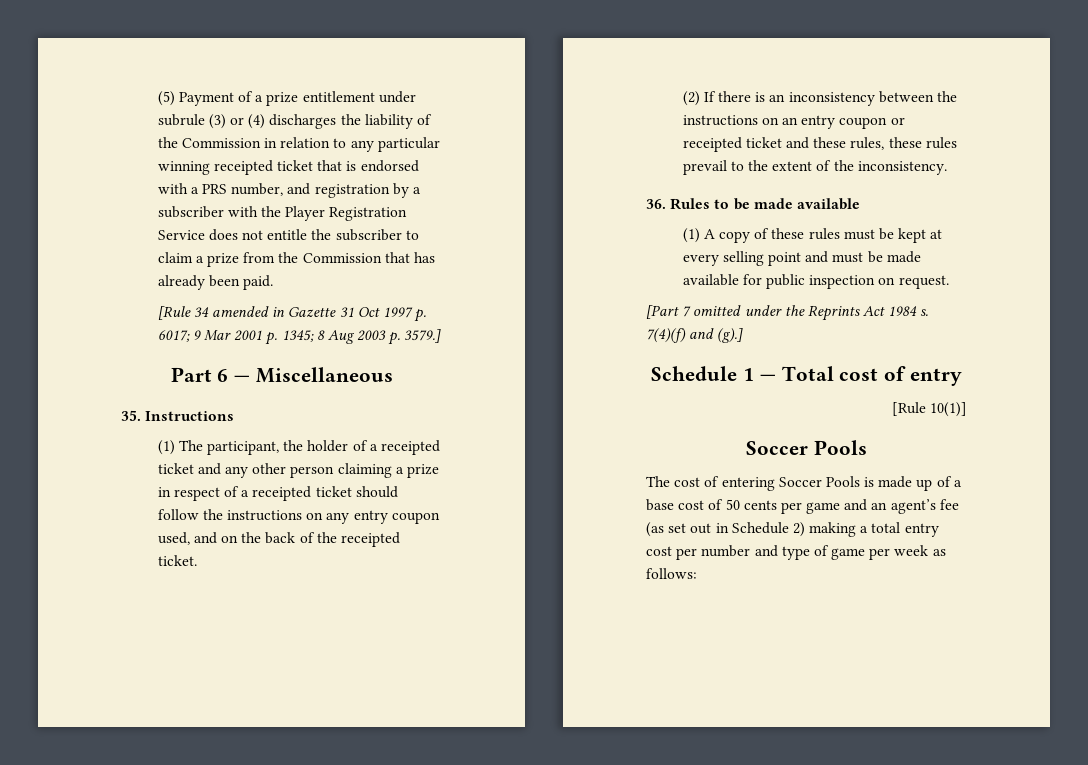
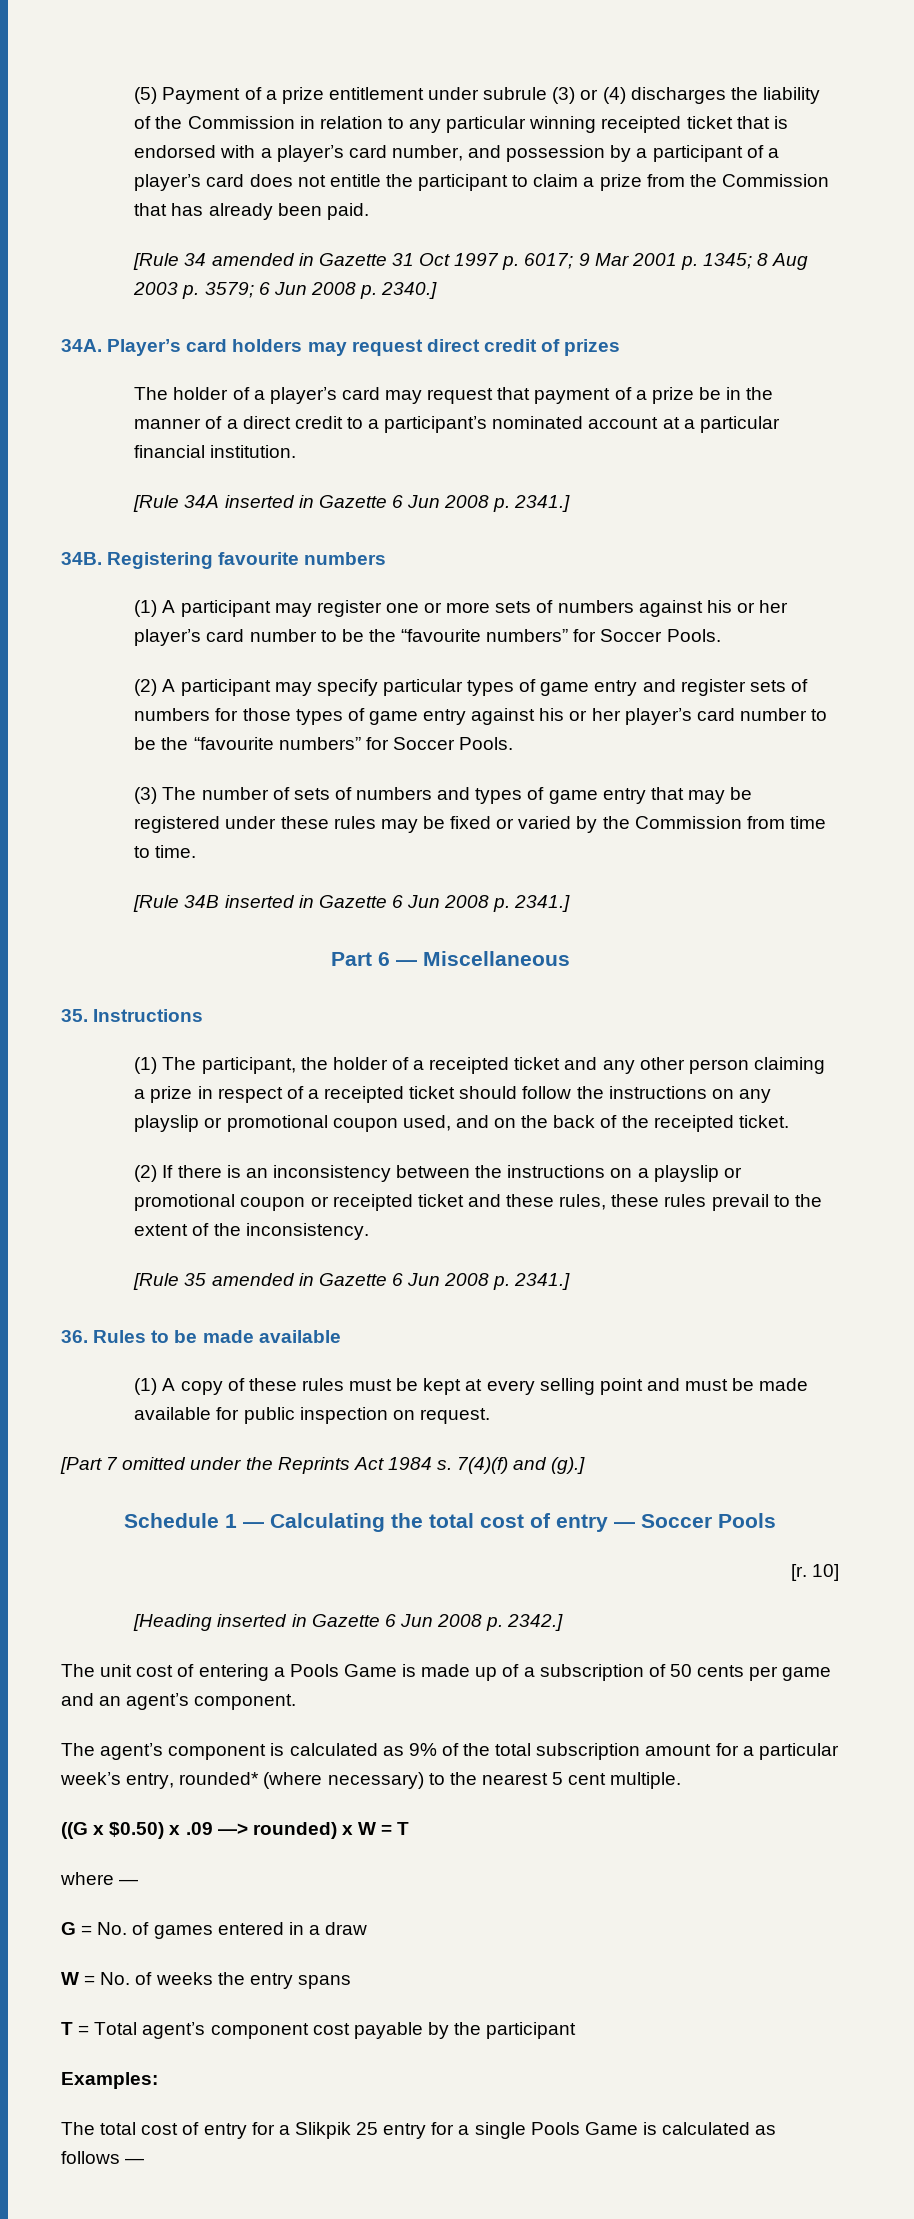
[201,184,227,194] PRS -> [276,145,387,162] player’s card
[314,184,390,198] registration -> [506,145,606,162] possession
[157,206,408,221] [157,230,205,240] subscriber with the Player Registration Service -> [652,145,779,162] [134,174,245,191] participant of a player’s card
[335,229,402,241] subscriber -> [418,174,509,191] participant
[404,329,442,343] 3579.] -> [204,282,438,299] [61,339,621,356] [134,387,774,404] [134,416,780,433] [134,445,297,458] [133,495,571,512] [61,552,387,569] [134,600,789,617] [134,629,721,646] [134,679,808,696] [134,708,828,725] [134,737,514,750] [134,787,753,804] [134,816,826,833] [134,845,197,858] [133,895,571,912] 3579; 6 Jun 2008 p. 2340.] // 34A. Player’s card holders may request direct credit of prizes // The holder of a player’s card may request that payment of a prize be in the manner of a direct credit to a participant’s nominated account at a particular financial institution. // [Rule 34A inserted in Gazette 6 Jun 2008 p. 2341.] // 34B. Registering favourite numbers // (1) A participant may register one or more sets of numbers against his or her player’s card number to be the “favourite numbers” for Soccer Pools. // (2) A participant may specify particular types of game entry and register sets of numbers for those types of game entry against his or her player’s card number to be the “favourite numbers” for Soccer Pools. // (3) The number of sets of numbers and types of game entry that may be registered under these rules may be fixed or varied by the Commission from time to time. // [Rule 34B inserted in Gazette 6 Jun 2008 p. 2341.]
[353,510,388,524] entry -> [134,1115,328,1132] playslip or promotional
[781,115,836,129] an entry -> [637,1165,742,1182] [134,1194,236,1211] a playslip or promotional
(947, 168) none -> [133,1273,571,1290] // [Rule 35 amended in Gazette 6 Jun 2008 p. 2341.]
[781,366,962,386] [891,402,967,417] [746,440,867,455] [646,476,670,487] Total cost of entry // [Rule 10(1)] // Soccer Pools // The -> [270,1513,776,1532] [790,1564,839,1581] [133,1614,564,1631] [61,1664,133,1677] Calculating the total cost of entry — Soccer Pools // [r. 10] // [Heading inserted in Gazette 6 Jun 2008 p. 2342.] // The unit
[778,476,860,487] Soccer Pools -> [273,1664,397,1677] a Pools Game
[646,499,705,511] base cost -> [539,1664,644,1681] subscription
[939,499,959,510] [646,522,939,537] [646,545,946,560] [646,568,697,579] fee (as set out in Schedule 2) making a total entry cost per number and type of game per week as follows: -> [194,1694,297,1710] [61,1743,839,1760] [60,1772,682,1789] [61,1822,410,1839] [60,1872,139,1885] [61,1922,368,1939] [61,1972,351,1989] [61,2022,577,2039] [61,2072,158,2089] [61,2122,777,2139] [61,2151,145,2164] component. // The agent’s component is calculated as 9% of the total subscription amount for a particular week’s entry, rounded* (where necessary) to the nearest 5 cent multiple. // ((G x $0.50) x .09 —> rounded) x W = T // where — // G = No. of games entered in a draw // W = No. of weeks the entry spans // T = Total agent’s component cost payable by the participant // Examples: // The total cost of entry for a Slikpik 25 entry for a single Pools Game is calculated as follows —

